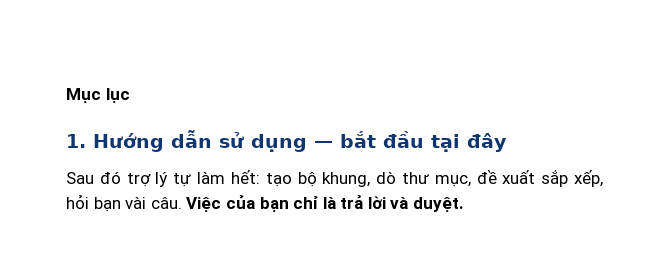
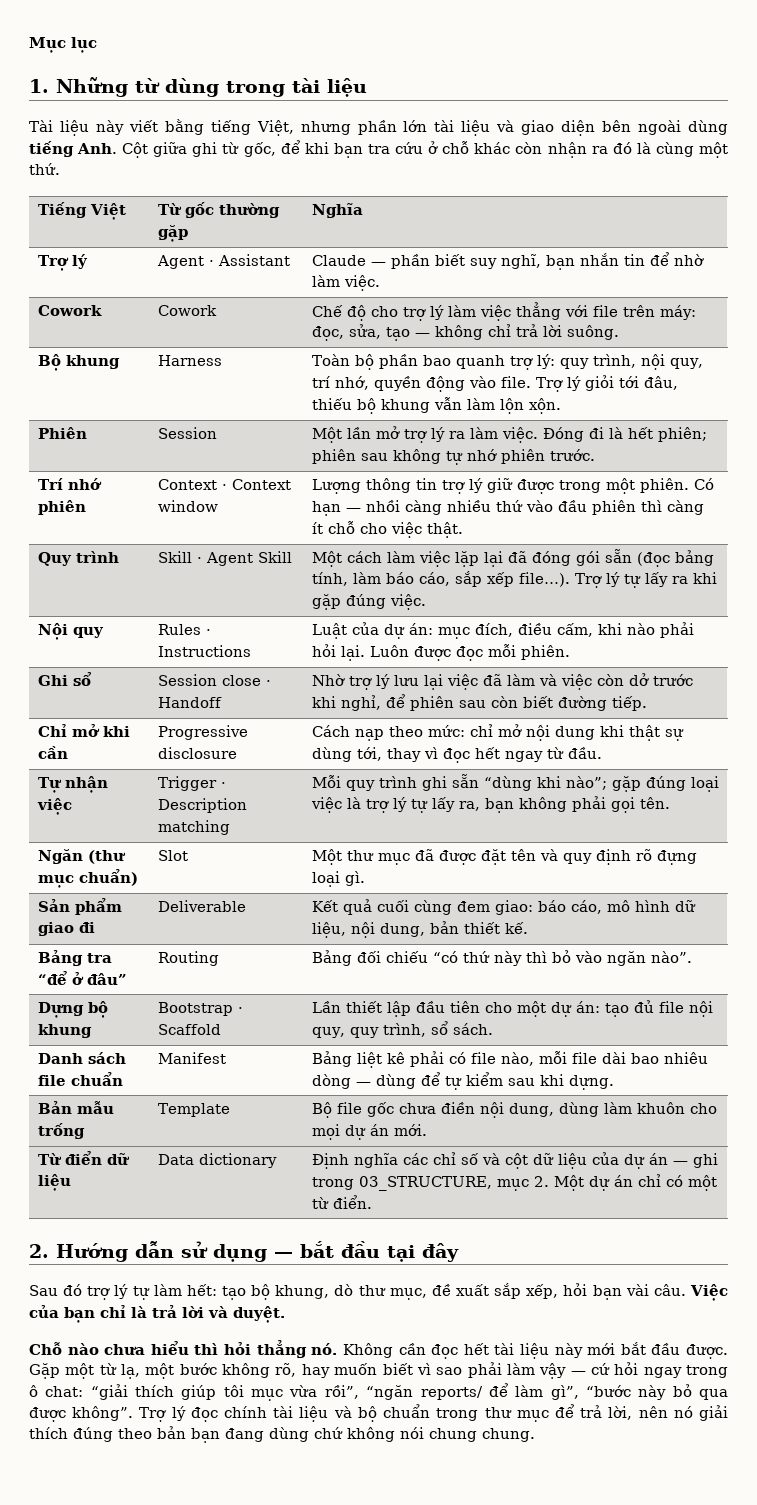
(86, 141) none -> [56,77,367,97] [29,119,729,136] [29,140,728,158] [29,163,60,175] [37,202,126,220] [157,202,280,218] [157,225,188,242] [311,203,363,218] [37,254,88,271] [156,254,290,269] [311,252,704,270] [311,275,380,291] [37,305,102,316] [157,305,217,316] [311,302,696,321] [311,324,619,341] [37,354,120,371] [157,355,222,366] [311,354,703,370] [311,375,678,392] [311,397,561,414] [37,427,87,439] [157,427,217,439] [311,426,707,443] [311,449,595,465] [37,478,102,490] [37,500,86,515] [157,479,291,490] [157,500,218,512] [311,478,714,494] [311,500,704,516] [311,521,463,538] [37,551,119,566] [157,551,292,566] [311,549,714,567] [311,571,717,588] [311,594,426,610] [37,623,104,640] [157,624,211,635] [157,645,251,657] [311,622,694,639] [311,644,570,661] [37,672,92,686] [157,674,271,686] [157,697,222,708] [311,673,693,690] [311,694,647,711] [37,724,130,737] [37,746,68,759] [157,725,248,740] [157,747,237,759] [311,724,684,741] [311,747,602,763] [37,776,108,793] [36,798,72,815] [157,776,226,791] [157,798,247,813] [157,820,230,835] [311,774,719,792] [310,796,670,813] [37,849,126,864] [37,869,138,888] [157,850,188,861] [311,849,697,865] [311,871,365,887] [37,898,122,915] [37,922,95,936] [157,900,246,912] [311,899,696,915] [311,921,528,938] [37,950,112,966] [37,971,127,985] [157,951,219,966] [311,950,692,966] [37,1001,108,1018] [37,1024,92,1038] [157,1002,243,1016] [157,1024,221,1035] [311,1000,713,1017] [311,1021,493,1038] [37,1052,126,1064] [37,1072,123,1086] [157,1052,226,1064] [311,1051,708,1068] [311,1072,614,1090] [37,1101,114,1114] [37,1123,85,1139] [157,1103,230,1117] [311,1102,717,1118] [311,1124,427,1140] [37,1151,130,1165] [37,1174,71,1191] [157,1153,277,1168] [311,1152,718,1169] [311,1174,717,1191] [311,1195,372,1209] [29,1244,49,1258] Những từ dùng trong tài liệu // Tài liệu này viết bằng tiếng Việt, nhưng phần lớn tài liệu và giao diện bên ngoài dùng tiếng Anh. Cột giữa ghi từ gốc, để khi bạn tra cứu ở chỗ khác còn nhận ra đó là cùng một thứ. // Tiếng Việt | Từ gốc thường gặp | Nghĩa // Trợ lý | Agent · Assistant | Claude — phần biết suy nghĩ, bạn nhắn tin để nhờ làm việc. // Cowork | Cowork | Chế độ cho trợ lý làm việc thẳng với file trên máy: đọc, sửa, tạo — không chỉ trả lời suông. // Bộ khung | Harness | Toàn bộ phần bao quanh trợ lý: quy trình, nội quy, trí nhớ, quyền động vào file. Trợ lý giỏi tới đâu, thiếu bộ khung vẫn làm lộn xộn. // Phiên | Session | Một lần mở trợ lý ra làm việc. Đóng đi là hết phiên; phiên sau không tự nhớ phiên trước. // Trí nhớ phiên | Context · Context window | Lượng thông tin trợ lý giữ được trong một phiên. Có hạn — nhồi càng nhiều thứ vào đầu phiên thì càng ít chỗ cho việc thật. // Quy trình | Skill · Agent Skill | Một cách làm việc lặp lại đã đóng gói sẵn (đọc bảng tính, làm báo cáo, sắp xếp file…). Trợ lý tự lấy ra khi gặp đúng việc. // Nội quy | Rules · Instructions | Luật của dự án: mục đích, điều cấm, khi nào phải hỏi lại. Luôn được đọc mỗi phiên. // Ghi sổ | Session close · Handoff | Nhờ trợ lý lưu lại việc đã làm và việc còn dở trước khi nghỉ, để phiên sau còn biết đường tiếp. // Chỉ mở khi cần | Progressive disclosure | Cách nạp theo mức: chỉ mở nội dung khi thật sự dùng tới, thay vì đọc hết ngay từ đầu. // Tự nhận việc | Trigger · Description matching | Mỗi quy trình ghi sẵn “dùng khi nào”; gặp đúng loại việc là trợ lý tự lấy ra, bạn không phải gọi tên. // Ngăn (thư mục chuẩn) | Slot | Một thư mục đã được đặt tên và quy định rõ đựng loại gì. // Sản phẩm giao đi | Deliverable | Kết quả cuối cùng đem giao: báo cáo, mô hình dữ liệu, nội dung, bản thiết kế. // Bảng tra “để ở đâu” | Routing | Bảng đối chiếu “có thứ này thì bỏ vào ngăn nào”. // Dựng bộ khung | Bootstrap · Scaffold | Lần thiết lập đầu tiên cho một dự án: tạo đủ file nội quy, quy trình, sổ sách. // Danh sách file chuẩn | Manifest | Bảng liệt kê phải có file nào, mỗi file dài bao nhiêu dòng — dùng để tự kiểm sau khi dựng. // Bản mẫu trống | Template | Bộ file gốc chưa điền nội dung, dùng làm khuôn cho mọi dự án mới. // Từ điển dữ liệu | Data dictionary | Định nghĩa các chỉ số và cột dữ liệu của dự án — ghi trong 03_STRUCTURE, mục 2. Một dự án chỉ có một từ điển. // 2.
(465, 204) none -> [29,1340,728,1359] [29,1362,729,1379] [29,1383,729,1401] [29,1404,729,1422] [29,1426,535,1443] // Chỗ nào chưa hiểu thì hỏi thẳng nó. Không cần đọc hết tài liệu này mới bắt đầu được. Gặp một từ lạ, một bước không rõ, hay muốn biết vì sao phải làm vậy — cứ hỏi ngay trong ô chat: “giải thích giúp tôi mục vừa rồi”, “ngăn reports/ để làm gì”, “bước này bỏ qua được không”. Trợ lý đọc chính tài liệu và bộ chuẩn trong thư mục để trả lời, nên nó giải thích đúng theo bản bạn đang dùng chứ không nói chung chung.

